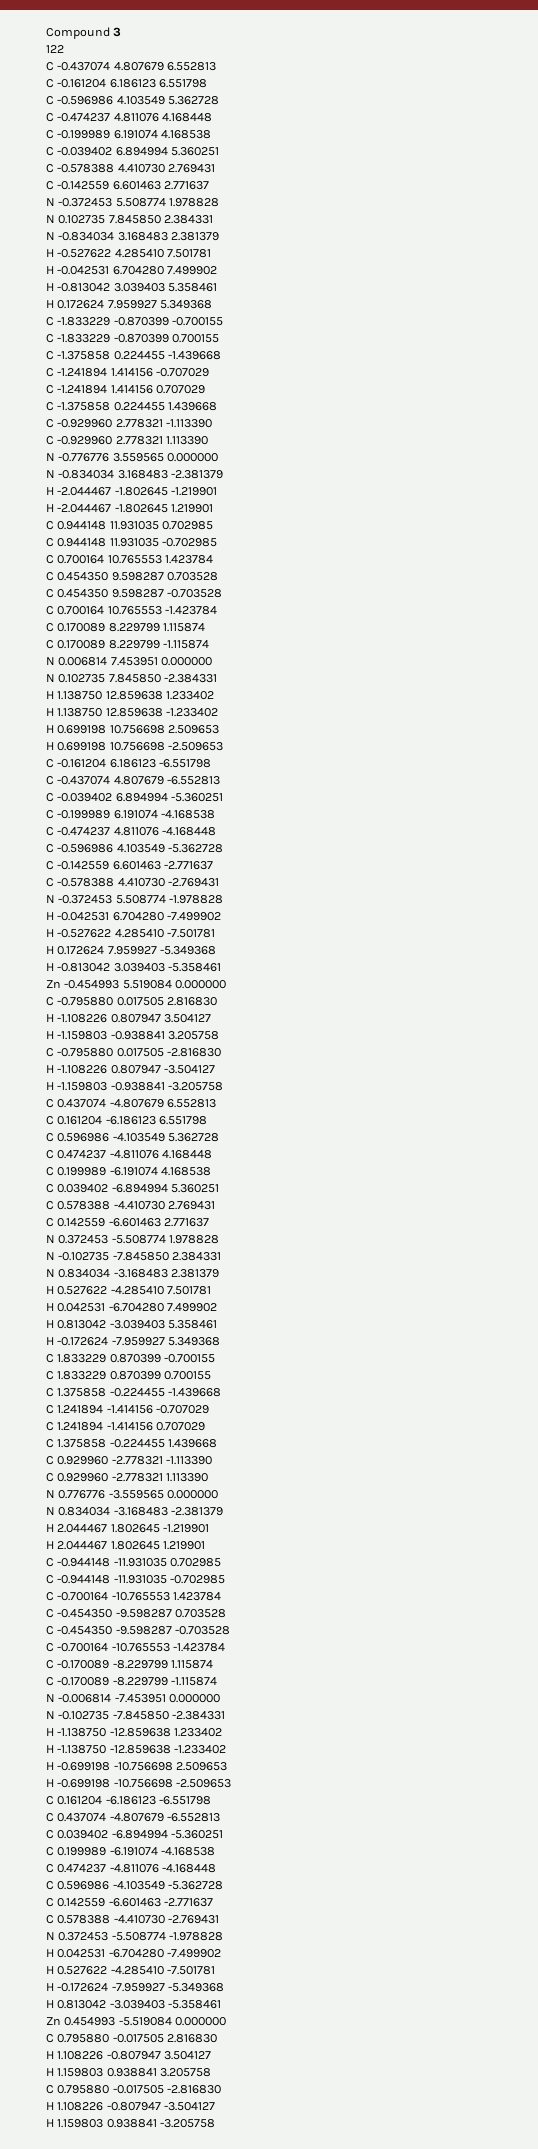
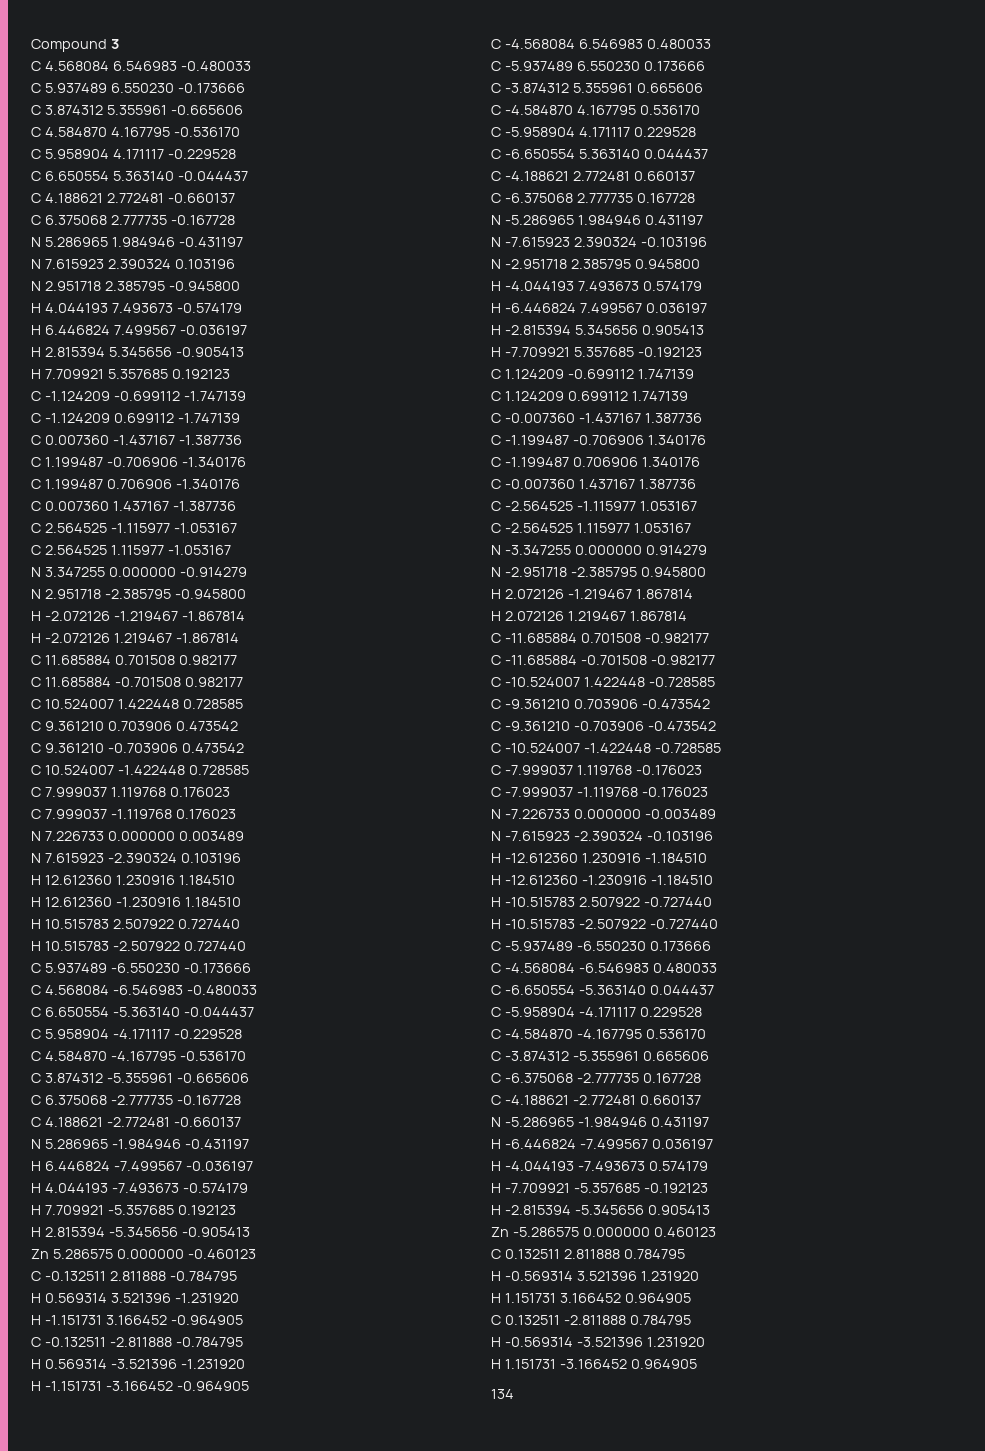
[46,45,64,53] [46,62,217,71] [46,79,208,88] [46,96,220,105] [46,113,213,122] [46,130,212,139] [46,147,220,156] [46,164,216,173] [46,181,210,190] [46,198,220,207] [46,215,214,224] [46,232,220,241] [46,249,212,258] [46,266,218,275] [46,283,218,292] [46,300,213,309] [46,317,224,326] [46,334,220,343] [46,351,222,360] [46,368,210,377] [46,385,206,394] [46,402,218,411] [46,419,213,428] [46,436,209,445] [46,453,219,462] [46,470,224,479] [46,487,218,496] [46,504,214,513] [46,521,214,530] [46,538,218,547] [46,555,214,564] [46,572,219,581] [46,589,223,598] [46,606,218,615] [46,623,206,632] [46,640,210,649] [46,657,213,666] [46,674,218,683] [46,691,215,700] [46,708,219,717] [46,725,220,734] [46,742,224,751] [46,759,212,768] [46,776,221,785] [46,793,224,802] [46,810,216,819] [46,827,217,836] [46,844,224,853] [46,861,214,870] [46,878,220,887] [46,895,224,904] [46,912,222,921] [46,929,216,938] [46,946,217,955] [46,963,222,972] [46,980,227,989] [46,997,218,1006] [46,1014,212,1023] [46,1031,220,1040] [46,1048,222,1057] [46,1065,216,1074] [46,1082,224,1091] [46,1099,217,1108] [46,1116,208,1125] [46,1133,220,1142] [46,1150,213,1159] [46,1167,212,1176] [46,1184,220,1193] [46,1201,216,1210] [46,1218,210,1227] [46,1235,220,1244] [46,1252,222,1261] [46,1269,220,1278] [46,1286,212,1295] [46,1303,218,1312] [46,1320,218,1329] [46,1337,221,1346] [46,1354,216,1363] [46,1371,212,1380] [46,1388,222,1397] [46,1405,210,1414] [46,1422,206,1431] [46,1439,218,1448] [46,1456,213,1465] [46,1473,209,1482] [46,1490,219,1499] [46,1507,224,1516] [46,1524,210,1533] [46,1541,206,1550] [46,1558,222,1567] [46,1575,226,1584] [46,1592,222,1601] [46,1609,227,1618] [46,1626,231,1635] [46,1643,226,1652] [46,1660,214,1669] [46,1677,218,1686] [46,1694,221,1703] [46,1711,226,1720] [46,1728,223,1737] [46,1745,227,1754] [46,1762,228,1771] [46,1779,232,1788] [46,1796,212,1805] [46,1813,221,1822] [46,1830,224,1839] [46,1847,216,1856] [46,1864,217,1873] [46,1881,224,1890] [46,1898,214,1907] [46,1915,220,1924] [46,1932,224,1941] [46,1949,222,1958] [46,1966,216,1975] [46,1983,225,1992] [46,2000,222,2009] [46,2017,227,2026] [46,2034,218,2043] [46,2051,212,2060] [46,2068,212,2077] [46,2085,222,2094] [46,2102,216,2111] [46,2119,216,2128] 122 // C -0.437074 4.807679 6.552813 // C -0.161204 6.186123 6.551798 // C -0.596986 4.103549 5.362728 // C -0.474237 4.811076 4.168448 // C -0.199989 6.191074 4.168538 // C -0.039402 6.894994 5.360251 // C -0.578388 4.410730 2.769431 // C -0.142559 6.601463 2.771637 // N -0.372453 5.508774 1.978828 // N 0.102735 7.845850 2.384331 // N -0.834034 3.168483 2.381379 // H -0.527622 4.285410 7.501781 // H -0.042531 6.704280 7.499902 // H -0.813042 3.039403 5.358461 // H 0.172624 7.959927 5.349368 // C -1.833229 -0.870399 -0.700155 // C -1.833229 -0.870399 0.700155 // C -1.375858 0.224455 -1.439668 // C -1.241894 1.414156 -0.707029 // C -1.241894 1.414156 0.707029 // C -1.375858 0.224455 1.439668 // C -0.929960 2.778321 -1.113390 // C -0.929960 2.778321 1.113390 // N -0.776776 3.559565 0.000000 // N -0.834034 3.168483 -2.381379 // H -2.044467 -1.802645 -1.219901 // H -2.044467 -1.802645 1.219901 // C 0.944148 11.931035 0.702985 // C 0.944148 11.931035 -0.702985 // C 0.700164 10.765553 1.423784 // C 0.454350 9.598287 0.703528 // C 0.454350 9.598287 -0.703528 // C 0.700164 10.765553 -1.423784 // C 0.170089 8.229799 1.115874 // C 0.170089 8.229799 -1.115874 // N 0.006814 7.453951 0.000000 // N 0.102735 7.845850 -2.384331 // H 1.138750 12.859638 1.233402 // H 1.138750 12.859638 -1.233402 // H 0.699198 10.756698 2.509653 // H 0.699198 10.756698 -2.509653 // C -0.161204 6.186123 -6.551798 // C -0.437074 4.807679 -6.552813 // C -0.039402 6.894994 -5.360251 // C -0.199989 6.191074 -4.168538 // C -0.474237 4.811076 -4.168448 // C -0.596986 4.103549 -5.362728 // C -0.142559 6.601463 -2.771637 // C -0.578388 4.410730 -2.769431 // N -0.372453 5.508774 -1.978828 // H -0.042531 6.704280 -7.499902 // H -0.527622 4.285410 -7.501781 // H 0.172624 7.959927 -5.349368 // H -0.813042 3.039403 -5.358461 // Zn -0.454993 5.519084 0.000000 // C -0.795880 0.017505 2.816830 // H -1.108226 0.807947 3.504127 // H -1.159803 -0.938841 3.205758 // C -0.795880 0.017505 -2.816830 // H -1.108226 0.807947 -3.504127 // H -1.159803 -0.938841 -3.205758 // C 0.437074 -4.807679 6.552813 // C 0.161204 -6.186123 6.551798 // C 0.596986 -4.103549 5.362728 // C 0.474237 -4.811076 4.168448 // C 0.199989 -6.191074 4.168538 // C 0.039402 -6.894994 5.360251 // C 0.578388 -4.410730 2.769431 // C 0.142559 -6.601463 2.771637 // N 0.372453 -5.508774 1.978828 // N -0.102735 -7.845850 2.384331 // N 0.834034 -3.168483 2.381379 // H 0.527622 -4.285410 7.501781 // H 0.042531 -6.704280 7.499902 // H 0.813042 -3.039403 5.358461 // H -0.172624 -7.959927 5.349368 // C 1.833229 0.870399 -0.700155 // C 1.833229 0.870399 0.700155 // C 1.375858 -0.224455 -1.439668 // C 1.241894 -1.414156 -0.707029 // C 1.241894 -1.414156 0.707029 // C 1.375858 -0.224455 1.439668 // C 0.929960 -2.778321 -1.113390 // C 0.929960 -2.778321 1.113390 // N 0.776776 -3.559565 0.000000 // N 0.834034 -3.168483 -2.381379 // H 2.044467 1.802645 -1.219901 // H 2.044467 1.802645 1.219901 // C -0.944148 -11.931035 0.702985 // C -0.944148 -11.931035 -0.702985 // C -0.700164 -10.765553 1.423784 // C -0.454350 -9.598287 0.703528 // C -0.454350 -9.598287 -0.703528 // C -0.700164 -10.765553 -1.423784 // C -0.170089 -8.229799 1.115874 // C -0.170089 -8.229799 -1.115874 // N -0.006814 -7.453951 0.000000 // N -0.102735 -7.845850 -2.384331 // H -1.138750 -12.859638 1.233402 // H -1.138750 -12.859638 -1.233402 // H -0.699198 -10.756698 2.509653 // H -0.699198 -10.756698 -2.509653 // C 0.161204 -6.186123 -6.551798 // C 0.437074 -4.807679 -6.552813 // C 0.039402 -6.894994 -5.360251 // C 0.199989 -6.191074 -4.168538 // C 0.474237 -4.811076 -4.168448 // C 0.596986 -4.103549 -5.362728 // C 0.142559 -6.601463 -2.771637 // C 0.578388 -4.410730 -2.769431 // N 0.372453 -5.508774 -1.978828 // H 0.042531 -6.704280 -7.499902 // H 0.527622 -4.285410 -7.501781 // H -0.172624 -7.959927 -5.349368 // H 0.813042 -3.039403 -5.358461 // Zn 0.454993 -5.519084 0.000000 // C 0.795880 -0.017505 2.816830 // H 1.108226 -0.807947 3.504127 // H 1.159803 0.938841 3.205758 // C 0.795880 -0.017505 -2.816830 // H 1.108226 -0.807947 -3.504127 // H 1.159803 0.938841 -3.205758 -> [31,61,251,71] [31,83,245,93] [31,105,243,115] [31,127,240,137] [31,149,236,159] [31,171,248,181] [31,193,235,203] [31,215,235,225] [31,237,243,247] [31,259,235,269] [31,281,240,291] [31,303,242,313] [31,325,247,335] [31,347,244,357] [31,369,230,379] [31,391,246,401] [31,413,240,423] [31,435,242,445] [31,457,246,467] [31,479,240,489] [31,501,236,511] [31,523,237,533] [31,545,231,555] [31,567,247,577] [31,589,246,599] [31,611,245,621] [31,633,239,643] [31,655,237,665] [31,677,243,687] [31,699,243,709] [31,721,238,731] [31,743,244,753] [31,765,249,775] [31,787,230,797] [31,809,236,819] [31,831,244,841] [31,853,241,863] [31,875,235,885] [31,897,241,907] [31,919,240,929] [31,941,246,951] [31,963,251,973] [31,985,257,995] [31,1007,254,1017] [31,1029,242,1039] [31,1051,246,1061] [31,1073,249,1083] [31,1095,241,1105] [31,1117,241,1127] [31,1139,249,1149] [31,1161,253,1171] [31,1183,248,1193] [31,1205,236,1215] [31,1227,250,1237] [31,1249,256,1259] [31,1271,237,1281] [31,1293,239,1303] [31,1315,243,1325] [31,1337,243,1347] [31,1359,245,1369] [31,1381,249,1391] [491,39,711,49] [491,61,705,71] [491,83,703,93] [491,105,700,115] [491,127,696,137] [491,149,708,159] [491,171,695,181] [491,193,695,203] [491,215,703,225] [491,237,707,247] [491,259,700,269] [491,281,702,291] [491,303,707,313] [491,325,704,335] [491,347,702,357] [491,369,694,379] [491,391,688,401] [491,413,702,423] [491,435,706,445] [491,457,700,467] [491,479,696,489] [491,501,697,511] [491,523,691,533] [491,545,707,555] [491,567,706,577] [491,589,693,599] [491,611,687,621] [491,633,709,643] [491,655,715,665] [491,677,715,687] [491,699,710,709] [491,721,716,731] [491,743,721,753] [491,765,702,775] [491,787,708,797] [491,809,716,819] [491,831,713,841] [491,853,707,863] [491,875,713,885] [491,897,712,907] [491,919,718,929] [491,941,711,951] [491,963,717,973] [491,985,714,995] [491,1007,702,1017] [491,1029,706,1039] [491,1051,709,1061] [491,1073,701,1083] [491,1095,701,1105] [491,1117,709,1127] [491,1139,713,1149] [491,1161,708,1171] [491,1183,708,1193] [491,1205,710,1215] [491,1227,716,1237] [491,1249,685,1259] [491,1271,699,1281] [491,1293,691,1303] [491,1315,691,1325] [491,1337,705,1347] [491,1359,697,1369] [491,1389,514,1399] C 4.568084 6.546983 -0.480033 // C 5.937489 6.550230 -0.173666 // C 3.874312 5.355961 -0.665606 // C 4.584870 4.167795 -0.536170 // C 5.958904 4.171117 -0.229528 // C 6.650554 5.363140 -0.044437 // C 4.188621 2.772481 -0.660137 // C 6.375068 2.777735 -0.167728 // N 5.286965 1.984946 -0.431197 // N 7.615923 2.390324 0.103196 // N 2.951718 2.385795 -0.945800 // H 4.044193 7.493673 -0.574179 // H 6.446824 7.499567 -0.036197 // H 2.815394 5.345656 -0.905413 // H 7.709921 5.357685 0.192123 // C -1.124209 -0.699112 -1.747139 // C -1.124209 0.699112 -1.747139 // C 0.007360 -1.437167 -1.387736 // C 1.199487 -0.706906 -1.340176 // C 1.199487 0.706906 -1.340176 // C 0.007360 1.437167 -1.387736 // C 2.564525 -1.115977 -1.053167 // C 2.564525 1.115977 -1.053167 // N 3.347255 0.000000 -0.914279 // N 2.951718 -2.385795 -0.945800 // H -2.072126 -1.219467 -1.867814 // H -2.072126 1.219467 -1.867814 // C 11.685884 0.701508 0.982177 // C 11.685884 -0.701508 0.982177 // C 10.524007 1.422448 0.728585 // C 9.361210 0.703906 0.473542 // C 9.361210 -0.703906 0.473542 // C 10.524007 -1.422448 0.728585 // C 7.999037 1.119768 0.176023 // C 7.999037 -1.119768 0.176023 // N 7.226733 0.000000 0.003489 // N 7.615923 -2.390324 0.103196 // H 12.612360 1.230916 1.184510 // H 12.612360 -1.230916 1.184510 // H 10.515783 2.507922 0.727440 // H 10.515783 -2.507922 0.727440 // C 5.937489 -6.550230 -0.173666 // C 4.568084 -6.546983 -0.480033 // C 6.650554 -5.363140 -0.044437 // C 5.958904 -4.171117 -0.229528 // C 4.584870 -4.167795 -0.536170 // C 3.874312 -5.355961 -0.665606 // C 6.375068 -2.777735 -0.167728 // C 4.188621 -2.772481 -0.660137 // N 5.286965 -1.984946 -0.431197 // H 6.446824 -7.499567 -0.036197 // H 4.044193 -7.493673 -0.574179 // H 7.709921 -5.357685 0.192123 // H 2.815394 -5.345656 -0.905413 // Zn 5.286575 0.000000 -0.460123 // C -0.132511 2.811888 -0.784795 // H 0.569314 3.521396 -1.231920 // H -1.151731 3.166452 -0.964905 // C -0.132511 -2.811888 -0.784795 // H 0.569314 -3.521396 -1.231920 // H -1.151731 -3.166452 -0.964905 // C -4.568084 6.546983 0.480033 // C -5.937489 6.550230 0.173666 // C -3.874312 5.355961 0.665606 // C -4.584870 4.167795 0.536170 // C -5.958904 4.171117 0.229528 // C -6.650554 5.363140 0.044437 // C -4.188621 2.772481 0.660137 // C -6.375068 2.777735 0.167728 // N -5.286965 1.984946 0.431197 // N -7.615923 2.390324 -0.103196 // N -2.951718 2.385795 0.945800 // H -4.044193 7.493673 0.574179 // H -6.446824 7.499567 0.036197 // H -2.815394 5.345656 0.905413 // H -7.709921 5.357685 -0.192123 // C 1.124209 -0.699112 1.747139 // C 1.124209 0.699112 1.747139 // C -0.007360 -1.437167 1.387736 // C -1.199487 -0.706906 1.340176 // C -1.199487 0.706906 1.340176 // C -0.007360 1.437167 1.387736 // C -2.564525 -1.115977 1.053167 // C -2.564525 1.115977 1.053167 // N -3.347255 0.000000 0.914279 // N -2.951718 -2.385795 0.945800 // H 2.072126 -1.219467 1.867814 // H 2.072126 1.219467 1.867814 // C -11.685884 0.701508 -0.982177 // C -11.685884 -0.701508 -0.982177 // C -10.524007 1.422448 -0.728585 // C -9.361210 0.703906 -0.473542 // C -9.361210 -0.703906 -0.473542 // C -10.524007 -1.422448 -0.728585 // C -7.999037 1.119768 -0.176023 // C -7.999037 -1.119768 -0.176023 // N -7.226733 0.000000 -0.003489 // N -7.615923 -2.390324 -0.103196 // H -12.612360 1.230916 -1.184510 // H -12.612360 -1.230916 -1.184510 // H -10.515783 2.507922 -0.727440 // H -10.515783 -2.507922 -0.727440 // C -5.937489 -6.550230 0.173666 // C -4.568084 -6.546983 0.480033 // C -6.650554 -5.363140 0.044437 // C -5.958904 -4.171117 0.229528 // C -4.584870 -4.167795 0.536170 // C -3.874312 -5.355961 0.665606 // C -6.375068 -2.777735 0.167728 // C -4.188621 -2.772481 0.660137 // N -5.286965 -1.984946 0.431197 // H -6.446824 -7.499567 0.036197 // H -4.044193 -7.493673 0.574179 // H -7.709921 -5.357685 -0.192123 // H -2.815394 -5.345656 0.905413 // Zn -5.286575 0.000000 0.460123 // C 0.132511 2.811888 0.784795 // H -0.569314 3.521396 1.231920 // H 1.151731 3.166452 0.964905 // C 0.132511 -2.811888 0.784795 // H -0.569314 -3.521396 1.231920 // H 1.151731 -3.166452 0.964905 // 134

